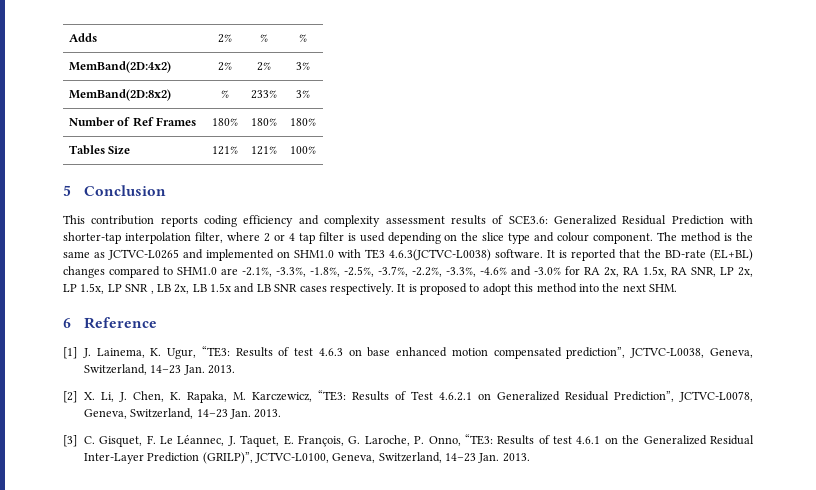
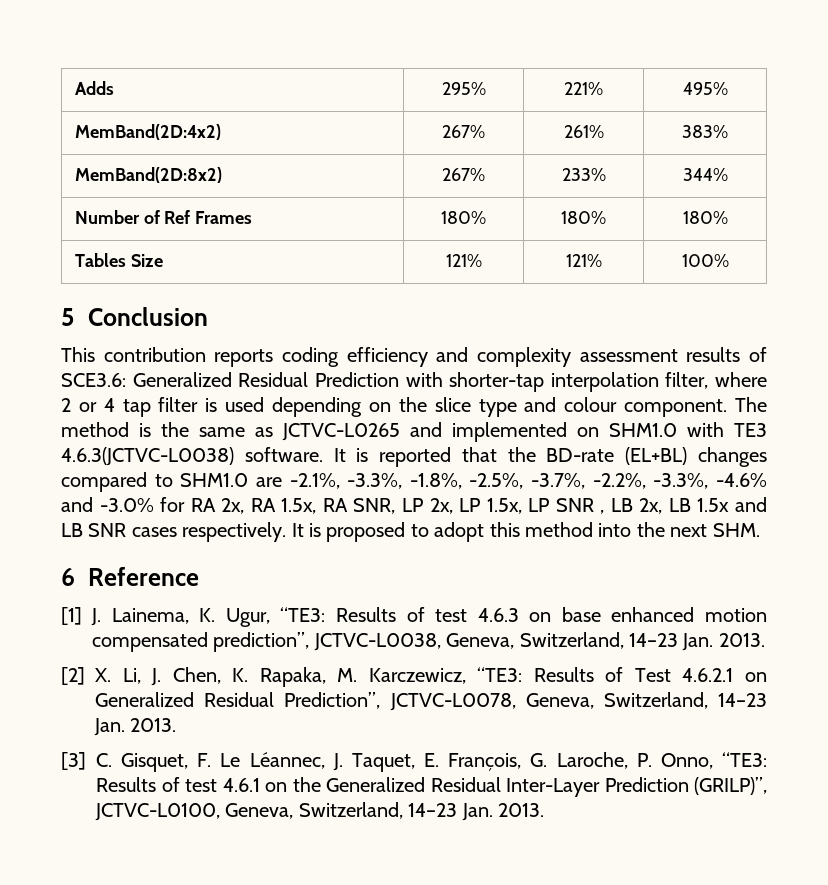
[218,34,233,43] [260,34,268,42] [299,34,307,42] [68,61,171,73] [218,62,233,71] [257,62,271,71] [296,62,310,70] 2% | % | % // MemBand(2D:4x2) | 2% | 2% | 3% -> [441,82,486,95] [564,82,603,95] [682,82,728,95] [74,124,221,140] [442,125,485,138] [563,125,604,138] [682,125,728,138] 295% | 221% | 495% // MemBand(2D:4x2) | 267% | 261% | 383%
[221,90,230,98] % -> [442,168,485,181] 267%
[296,90,310,98] 3% -> [682,168,728,181] 344%

